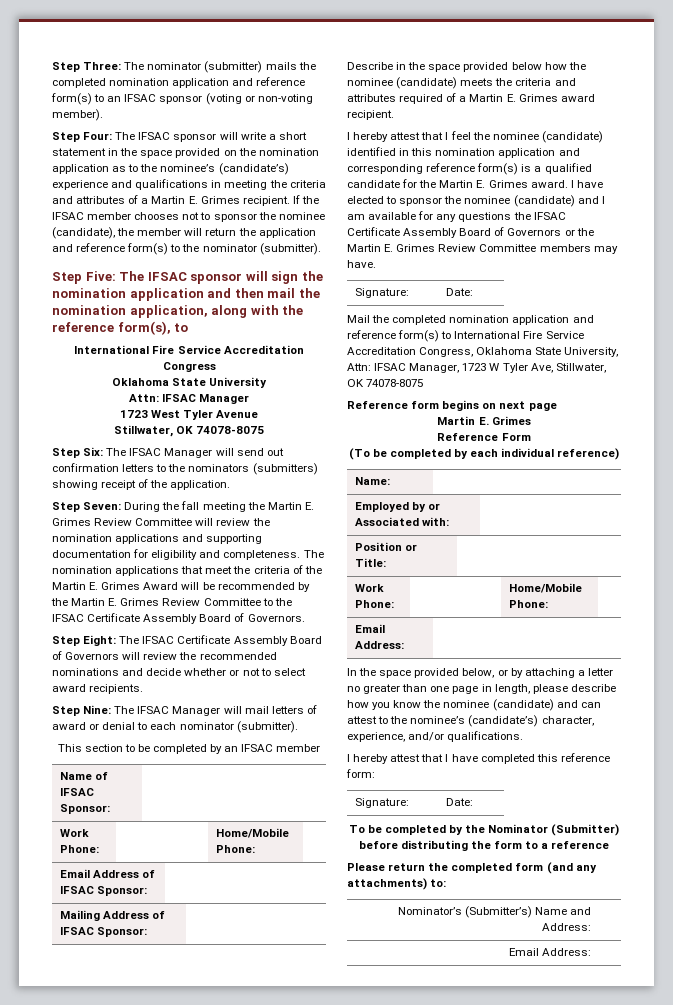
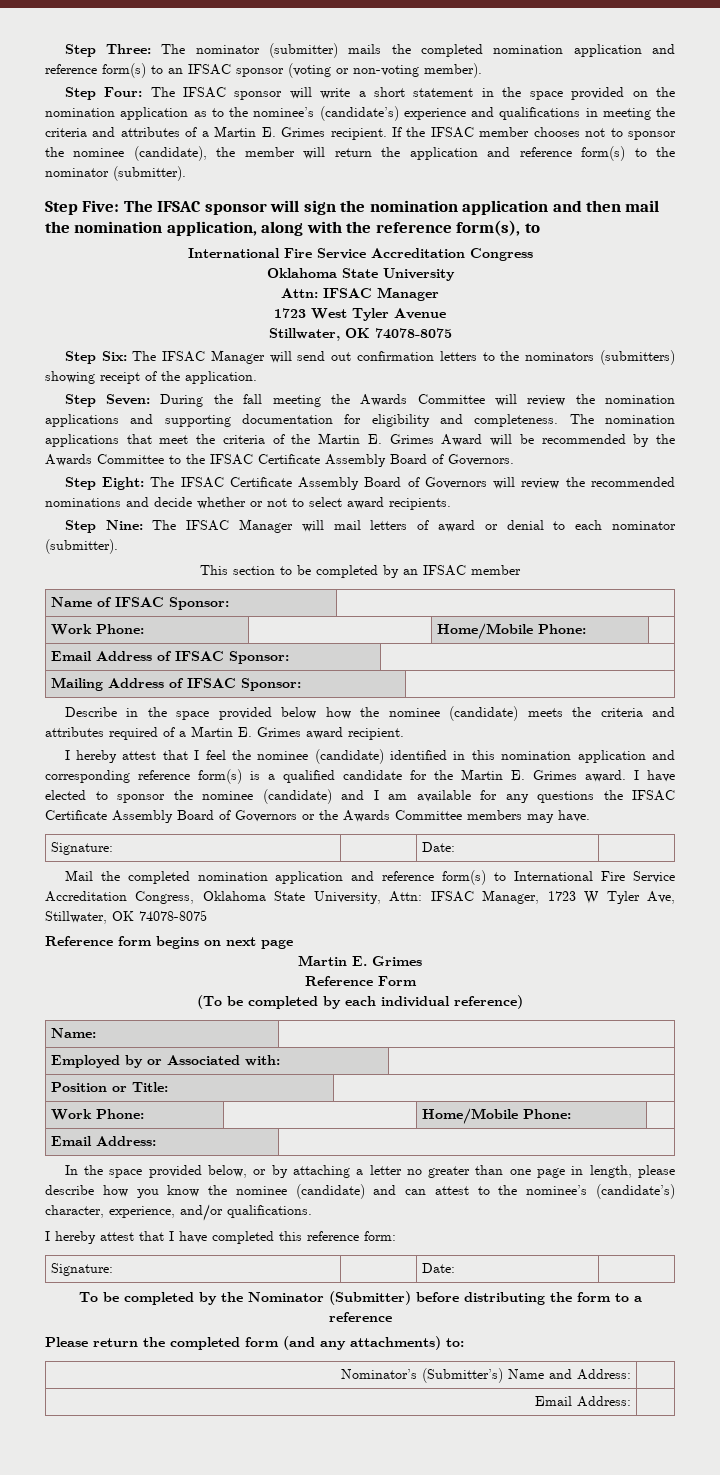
[267,502,314,510] [52,518,133,526] Martin E. Grimes Review -> [360,394,408,406] Awards
[71,598,201,606] Martin E. Grimes Review -> [45,454,92,466] Awards
[347,244,477,252] Martin E. Grimes Review -> [343,810,390,822] Awards

